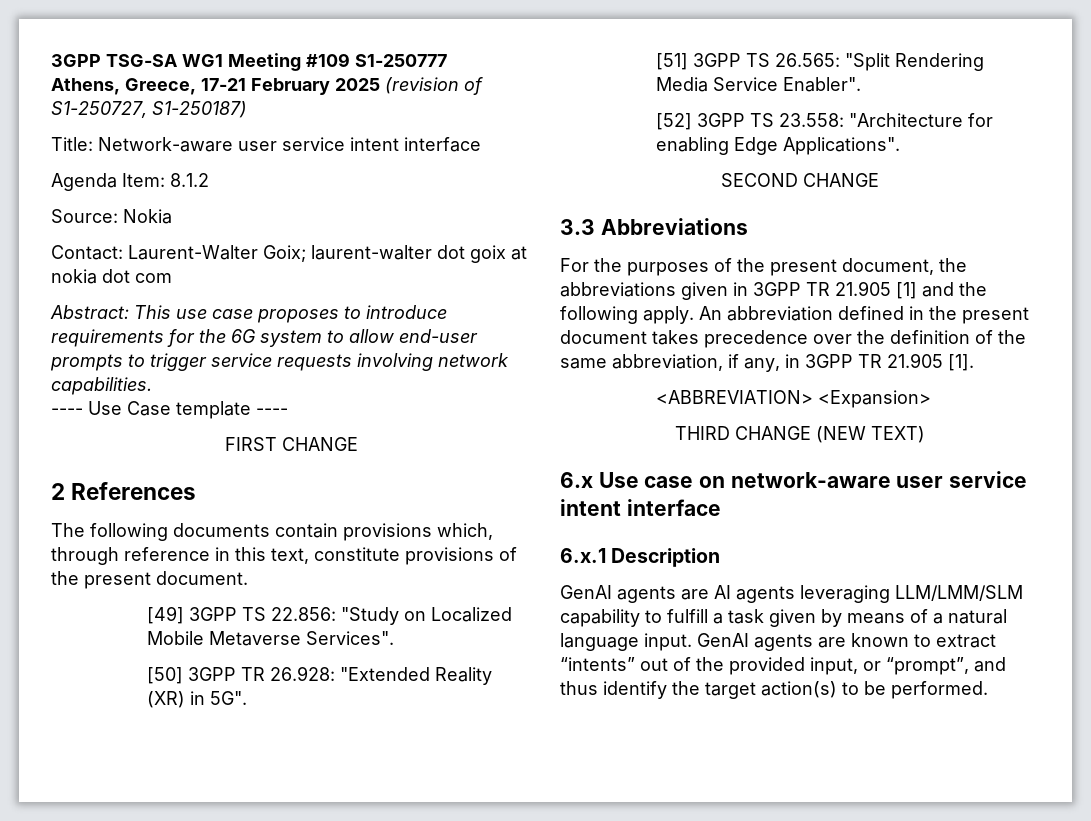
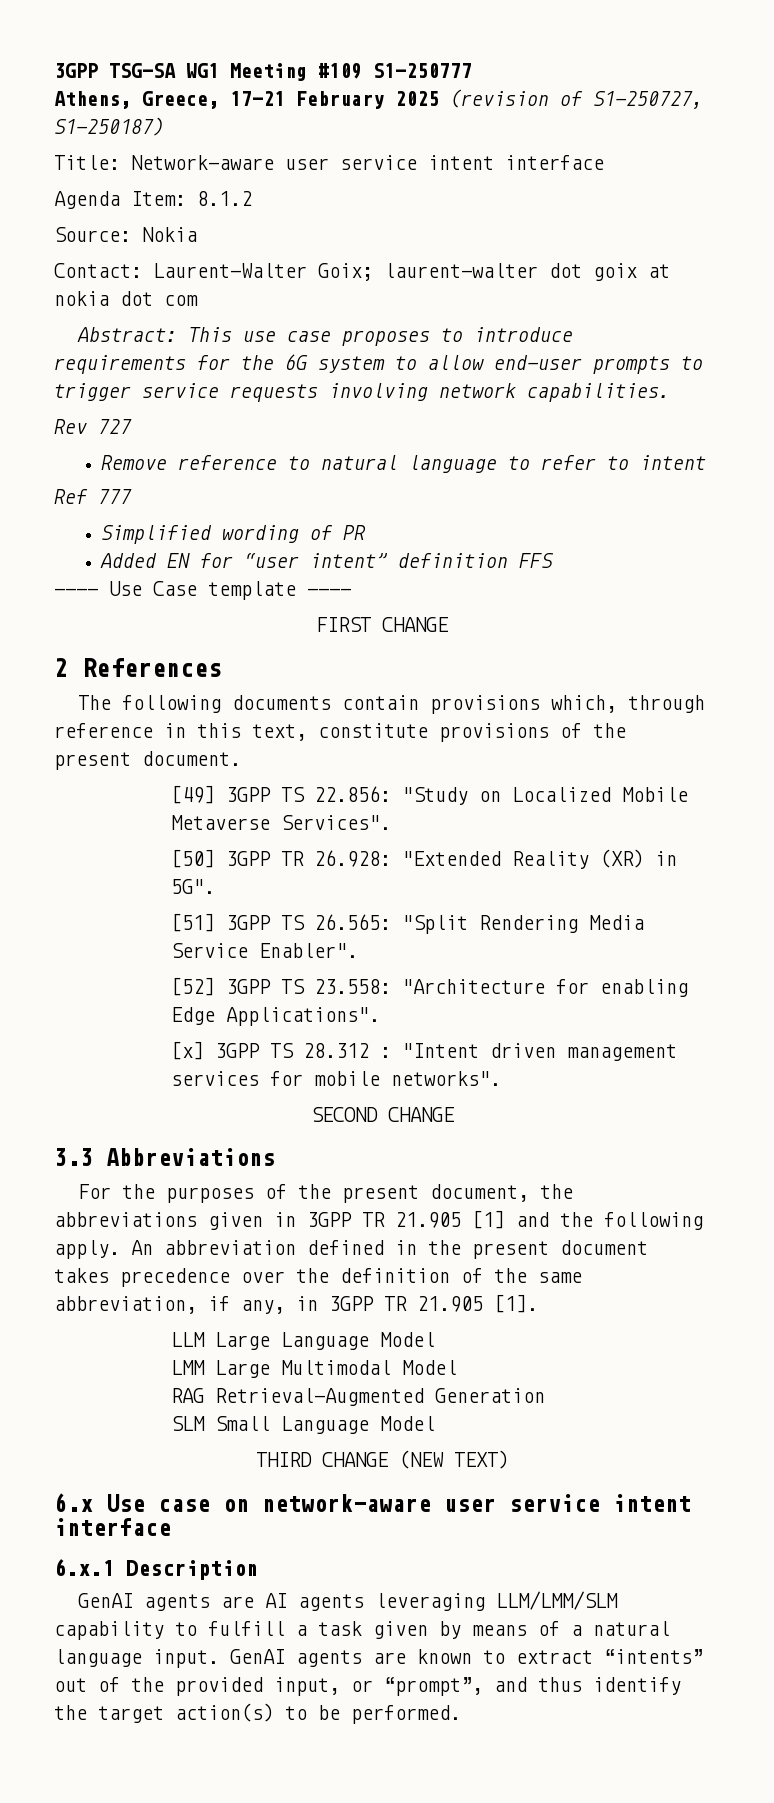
(152, 386) none -> [54,419,132,434] [101,455,707,473] [54,489,132,504] [101,525,367,544] [100,553,555,568] // Rev 727 // Remove reference to natural language to refer to intent // Ref 777 // Simplified wording of PR // Added EN for “user intent” definition FFS
(901, 146) none -> [170,1041,677,1061] [170,1071,501,1086] // [x] 3GPP TS 28.312 : "Intent driven management services for mobile networks".
[656,390,932,408] <ABBREVIATION> <Expansion> -> [170,1332,435,1350] [170,1360,457,1378] [170,1388,545,1406] [170,1416,435,1434] LLM Large Language Model // LMM Large Multimodal Model // RAG Retrieval-Augmented Generation // SLM Small Language Model

